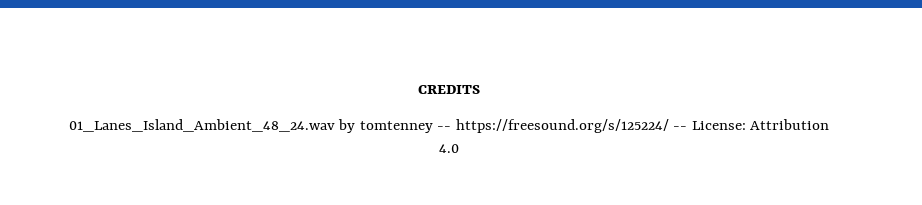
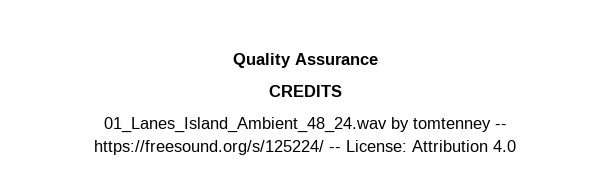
(418, 89) none -> [232,53,378,68] Quality Assurance //

